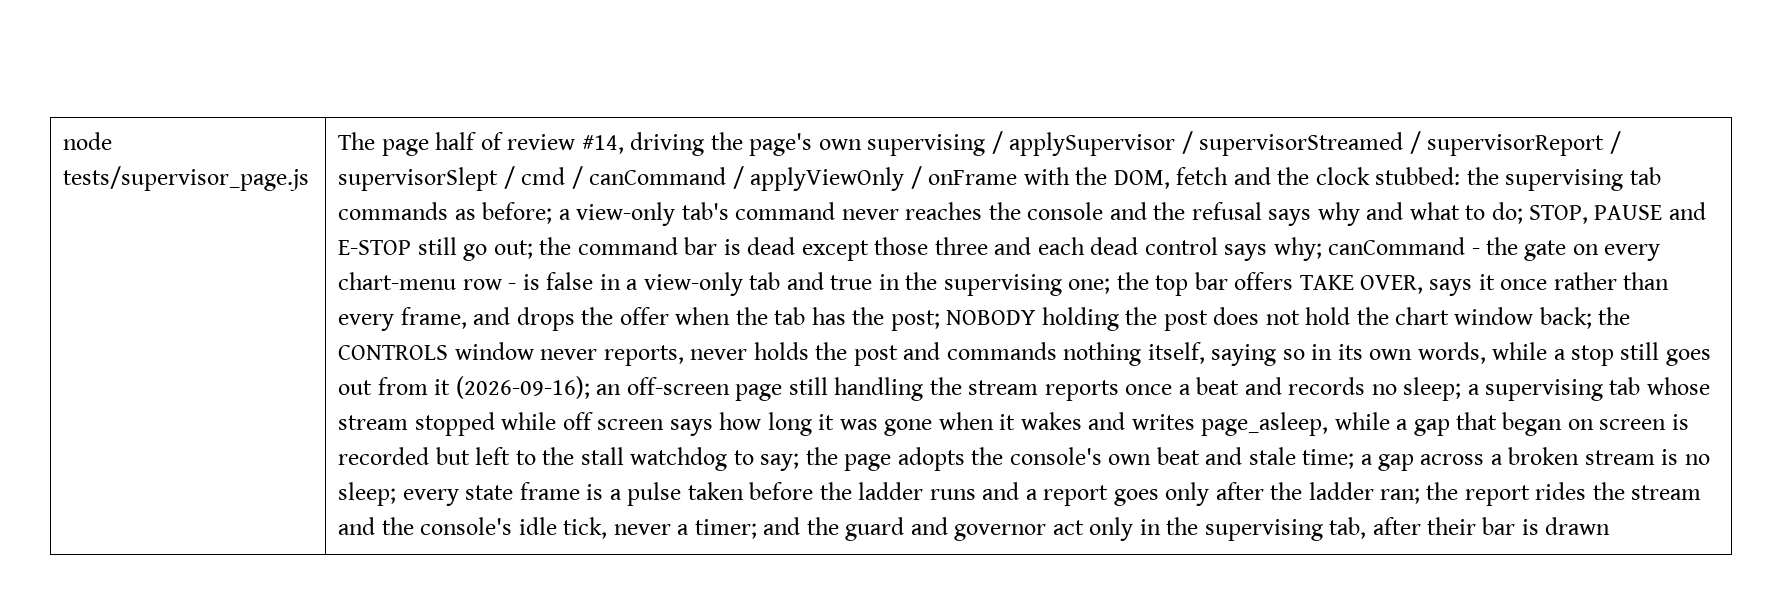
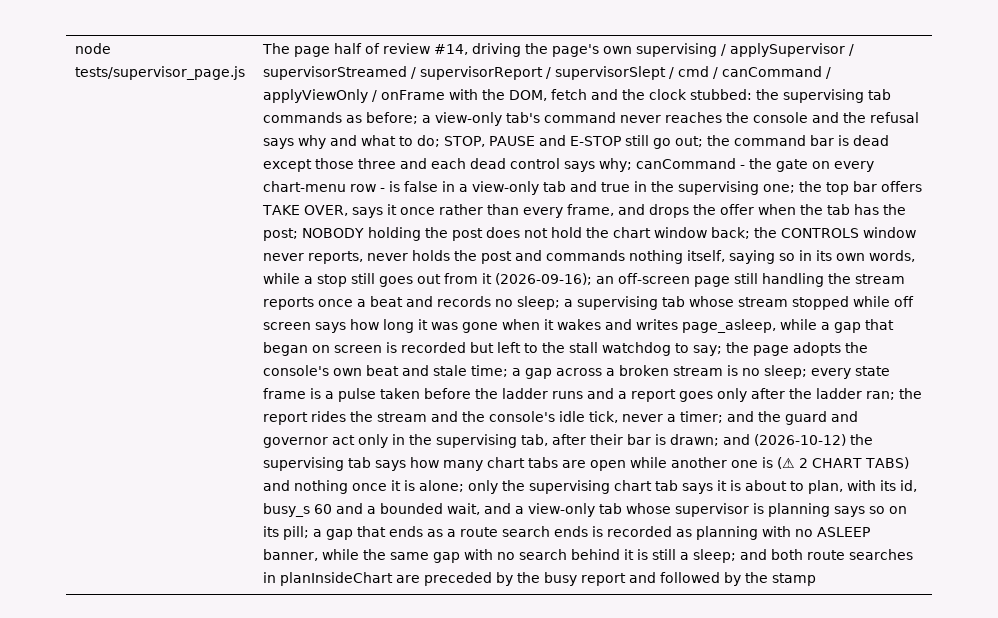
[1545,517,1611,535] drawn -> [669,434,873,446] [262,457,909,471] [262,480,917,494] [262,503,907,517] [262,526,870,540] [262,549,913,563] [262,572,816,586] drawn; and (2026-10-12) the supervising tab says how many chart tabs are open while another one is (⚠ 2 CHART TABS) and nothing once it is alone; only the supervising chart tab says it is about to plan, with its id, busy_s 60 and a bounded wait, and a view-only tab whose supervisor is planning says so on its pill; a gap that ends as a route search ends is recorded as planning with no ASLEEP banner, while the same gap with no search behind it is still a sleep; and both route searches in planInsideChart are preceded by the busy report and followed by the stamp

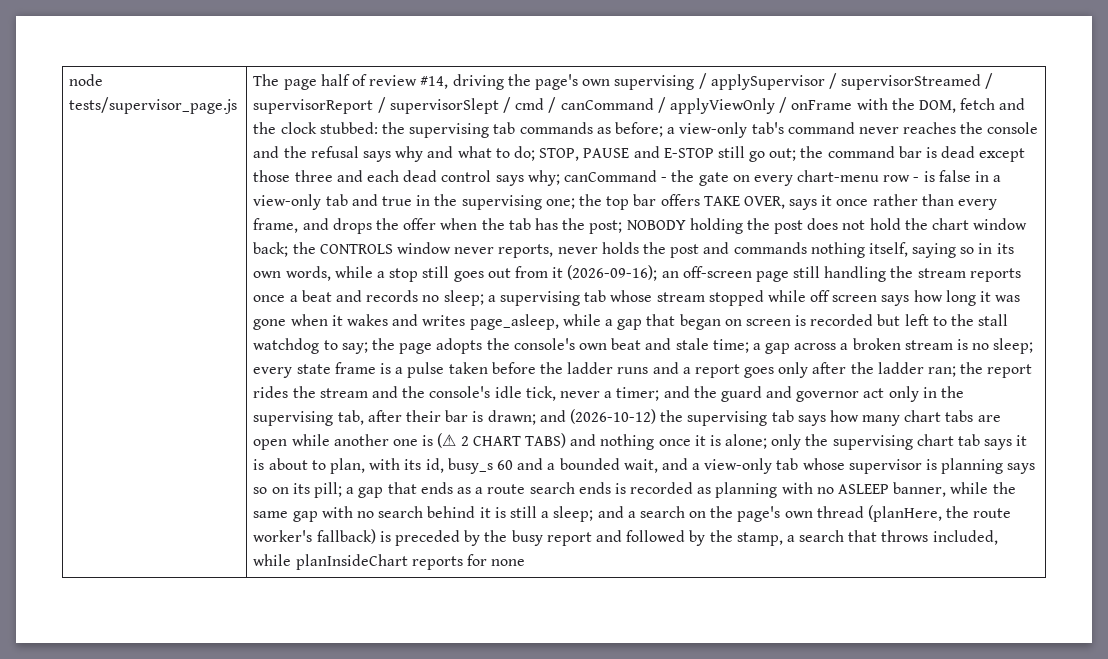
[770,549,913,560] [262,572,420,586] both route searches in planInsideChart are -> [627,505,1012,522] [253,529,391,544] a search on the page's own thread (planHere, the route worker's fallback) is
[771,573,816,586] stamp -> [736,530,998,546] [253,554,526,570] stamp, a search that throws included, while planInsideChart reports for none

